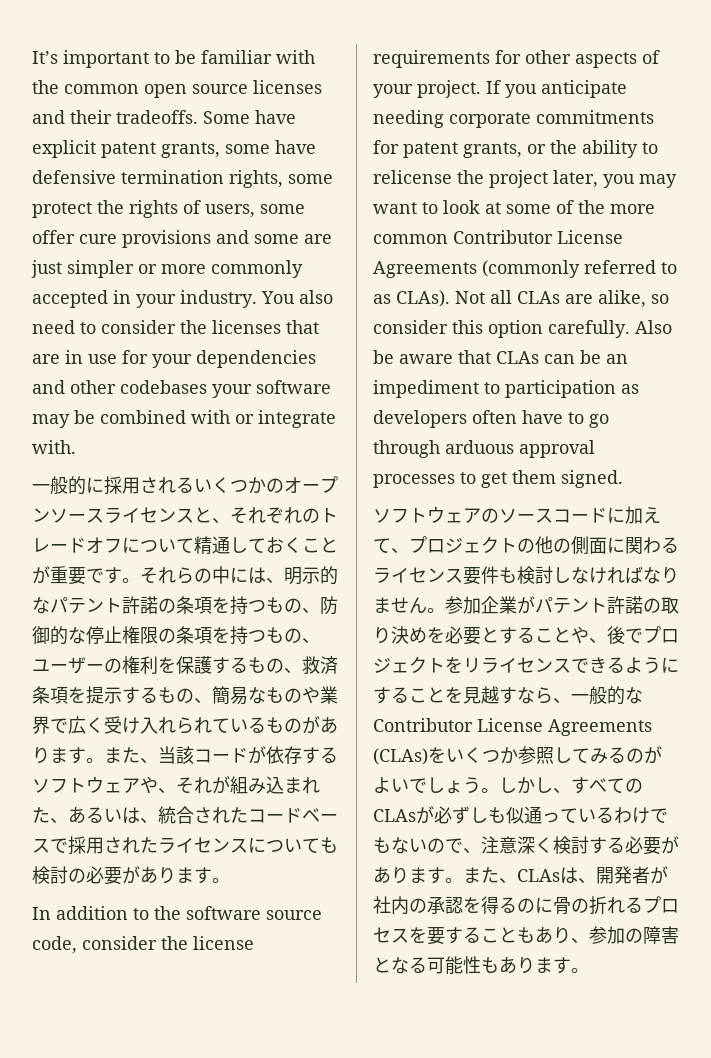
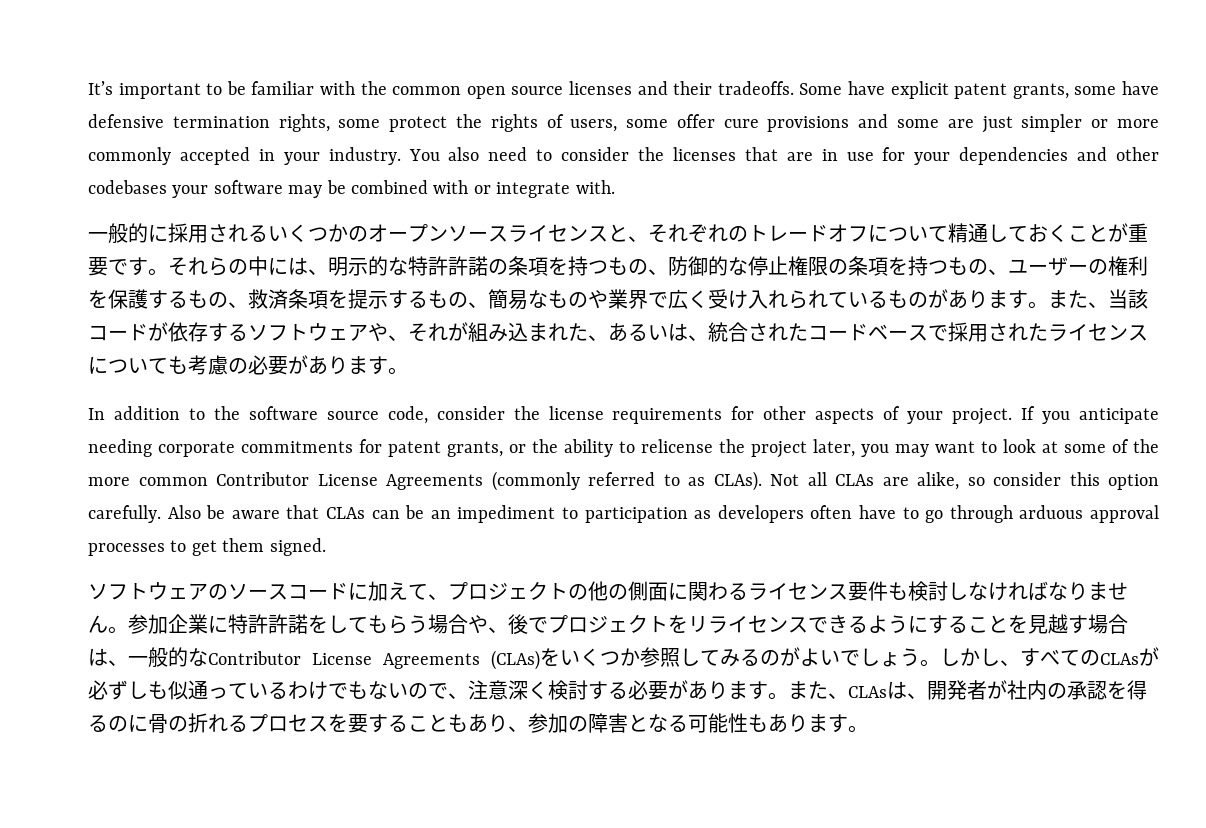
[50,597,122,614] パテント -> [408,256,448,276] 特許
[32,866,68,884] 検討 -> [188,355,228,375] 考慮
[517,596,679,614] [373,626,571,645] がパテント許諾の取り決めを必要とすること -> [208,614,468,634] に特許許諾をしてもらう場合
[517,687,553,704] なら -> [1088,614,1128,634] [88,648,108,666] 場合は

